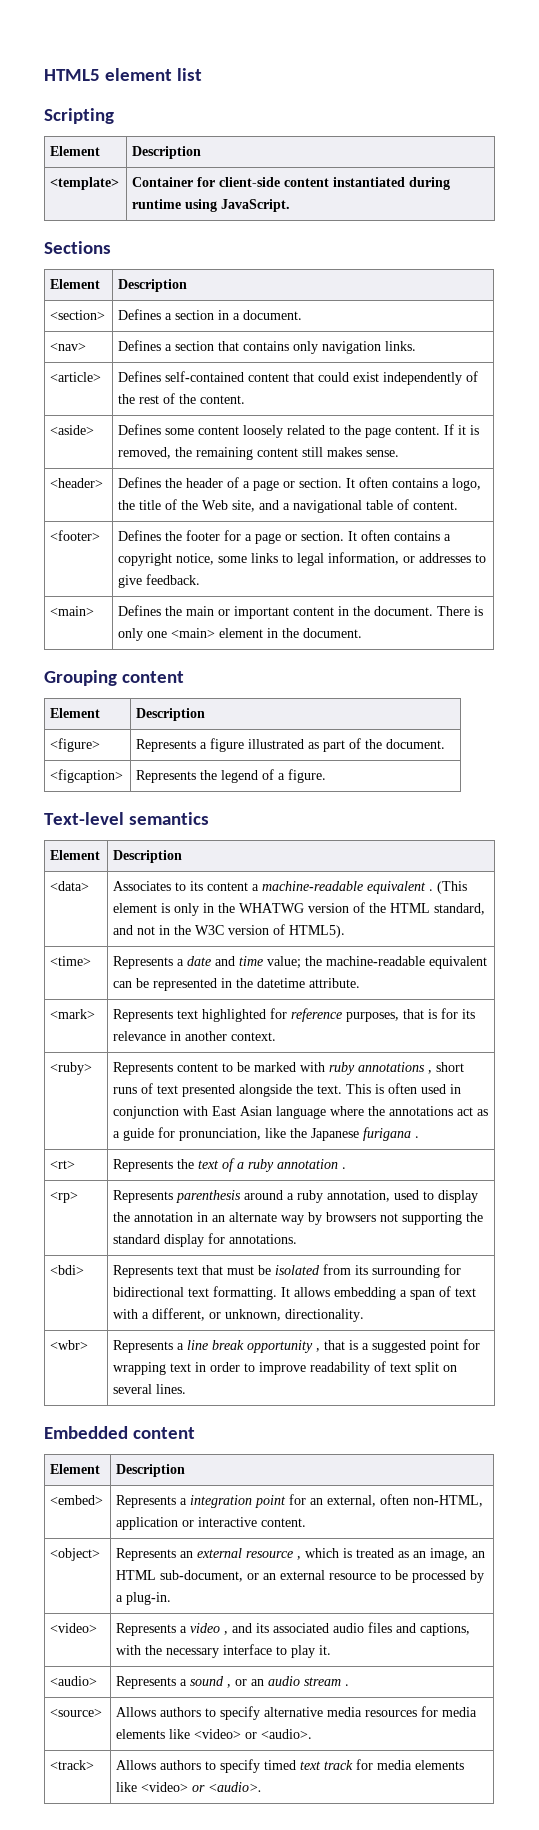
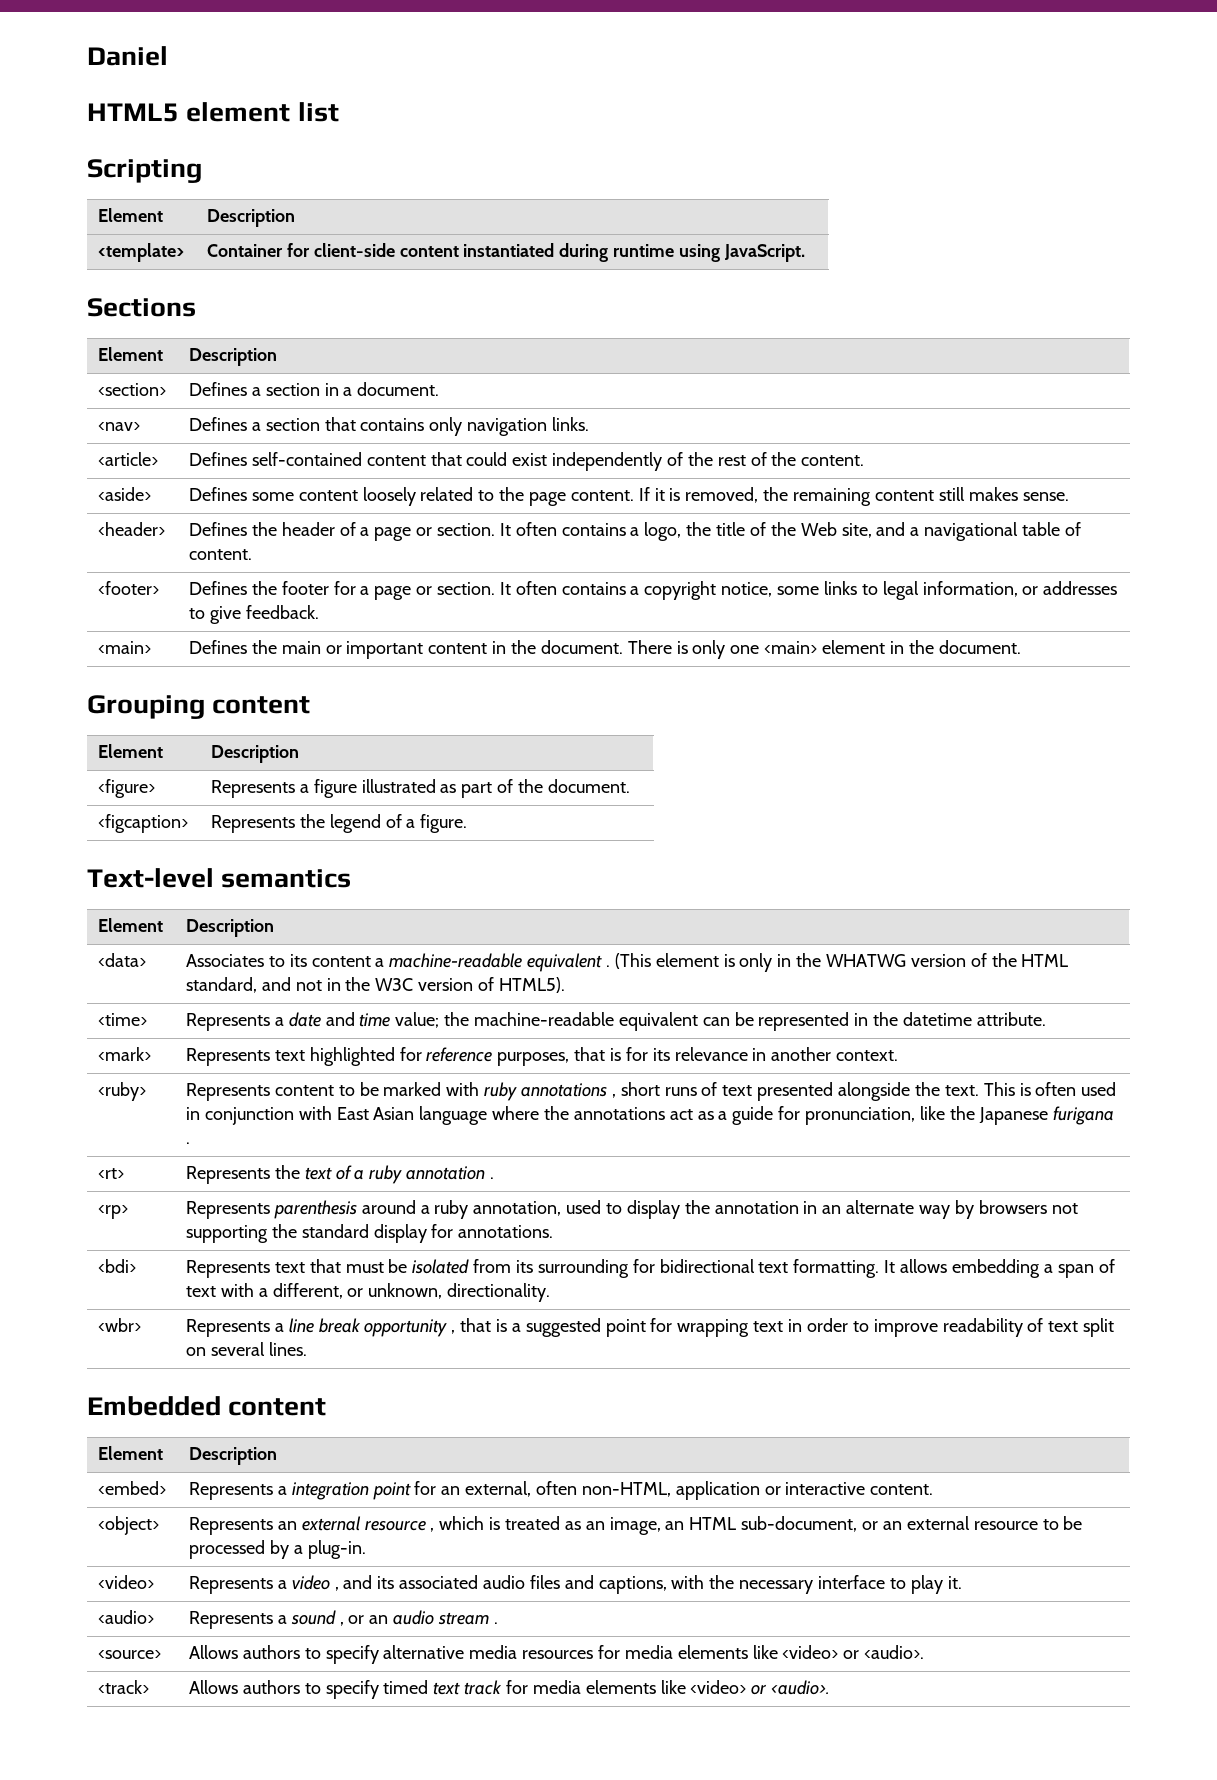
(44, 75) none -> [87,46,168,66] Daniel //

